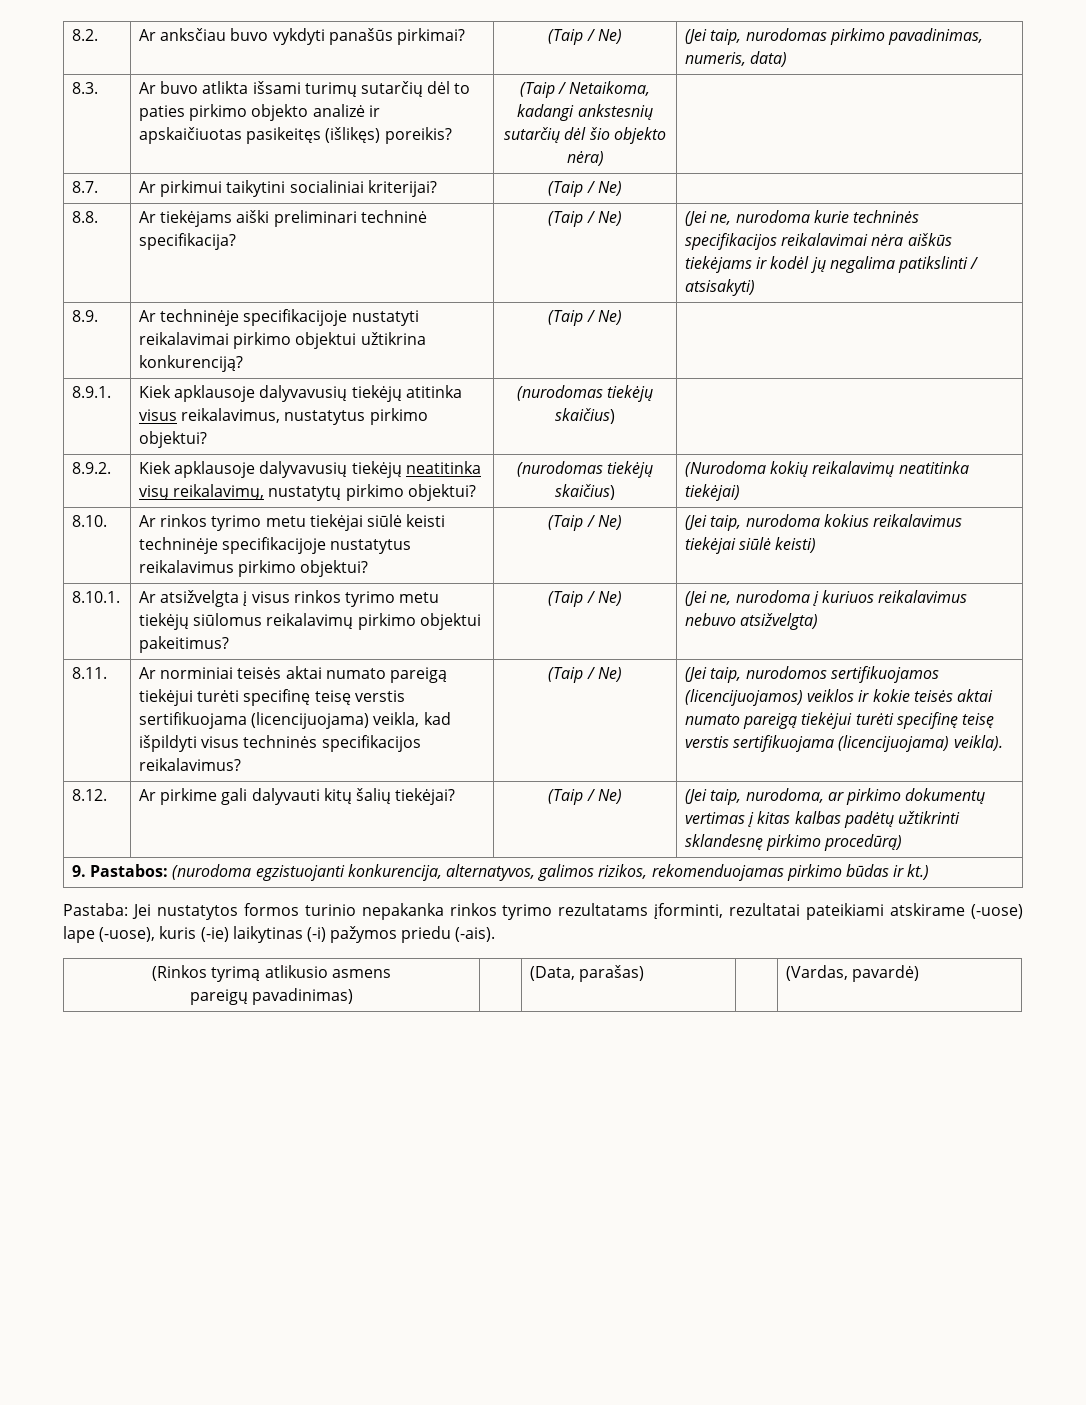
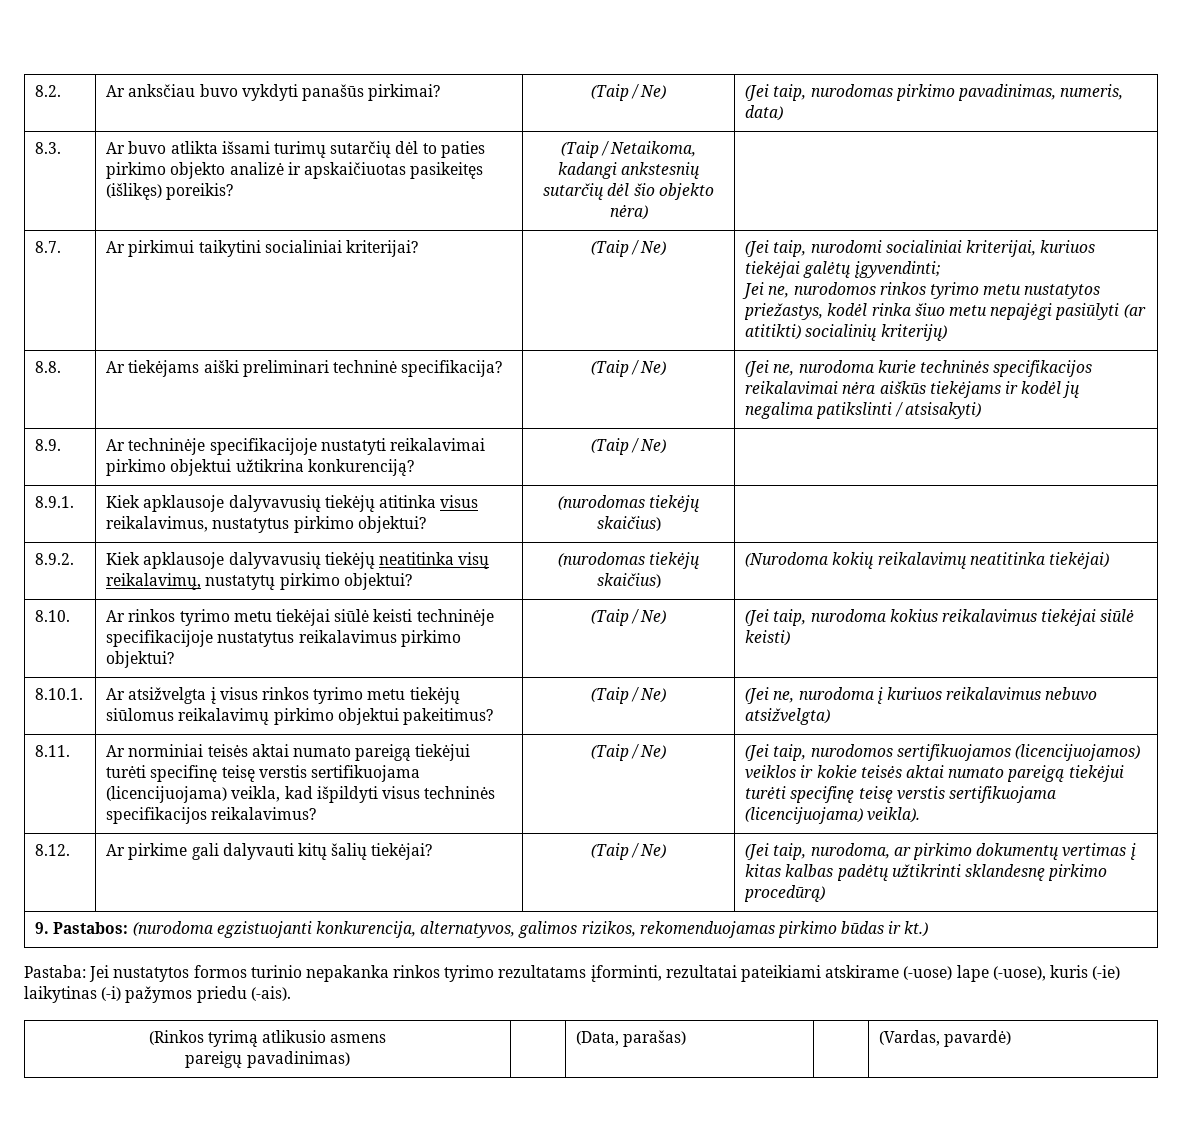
(622, 188) none -> [745,240,1096,257] [745,261,940,278] [742,282,1101,299] [744,303,1146,320] [745,324,947,341] (Jei taip, nurodomi socialiniai kriterijai, kuriuos tiekėjai galėtų įgyvendinti; // Jei ne, nurodomos rinkos tyrimo metu nustatytos priežastys, kodėl rinka šiuo metu nepajėgi pasiūlyti (ar atitikti) socialinių kriterijų)

